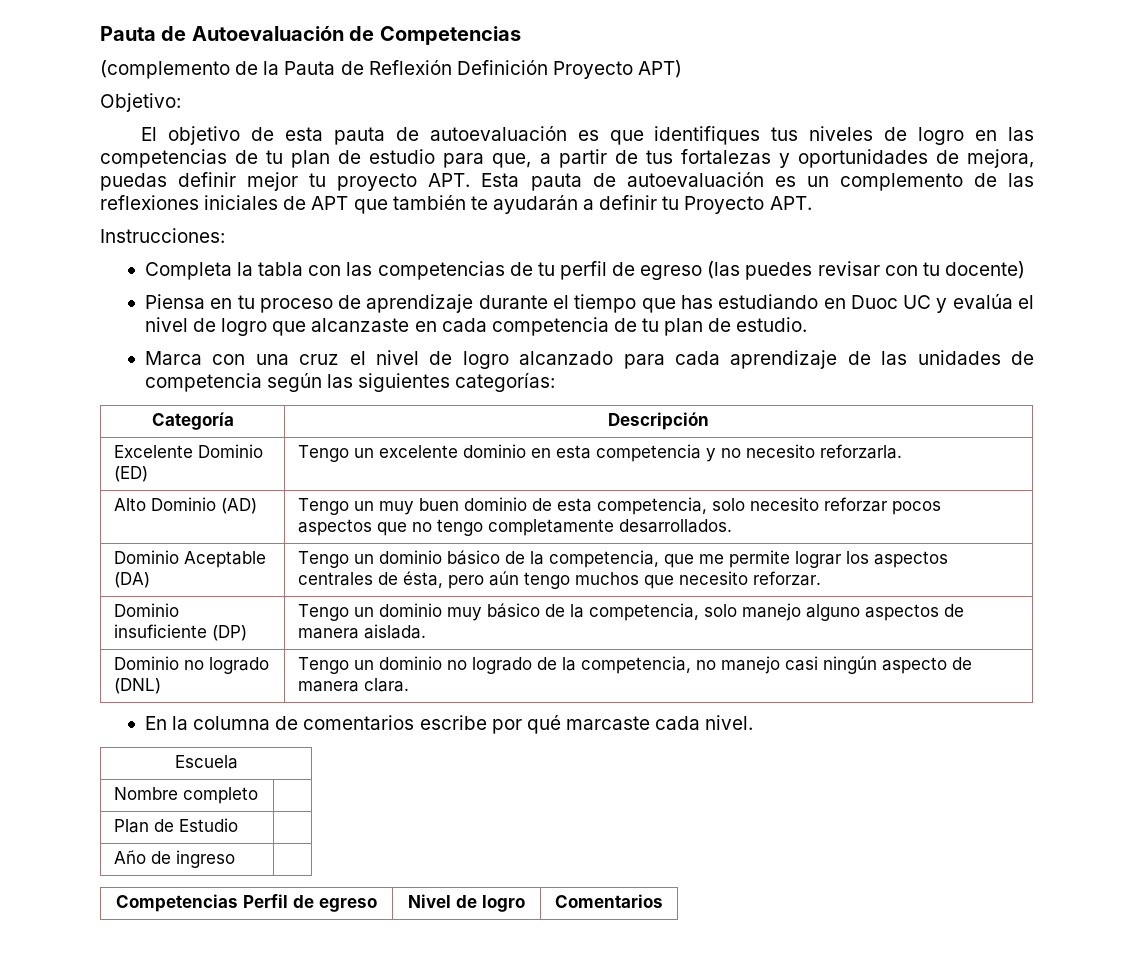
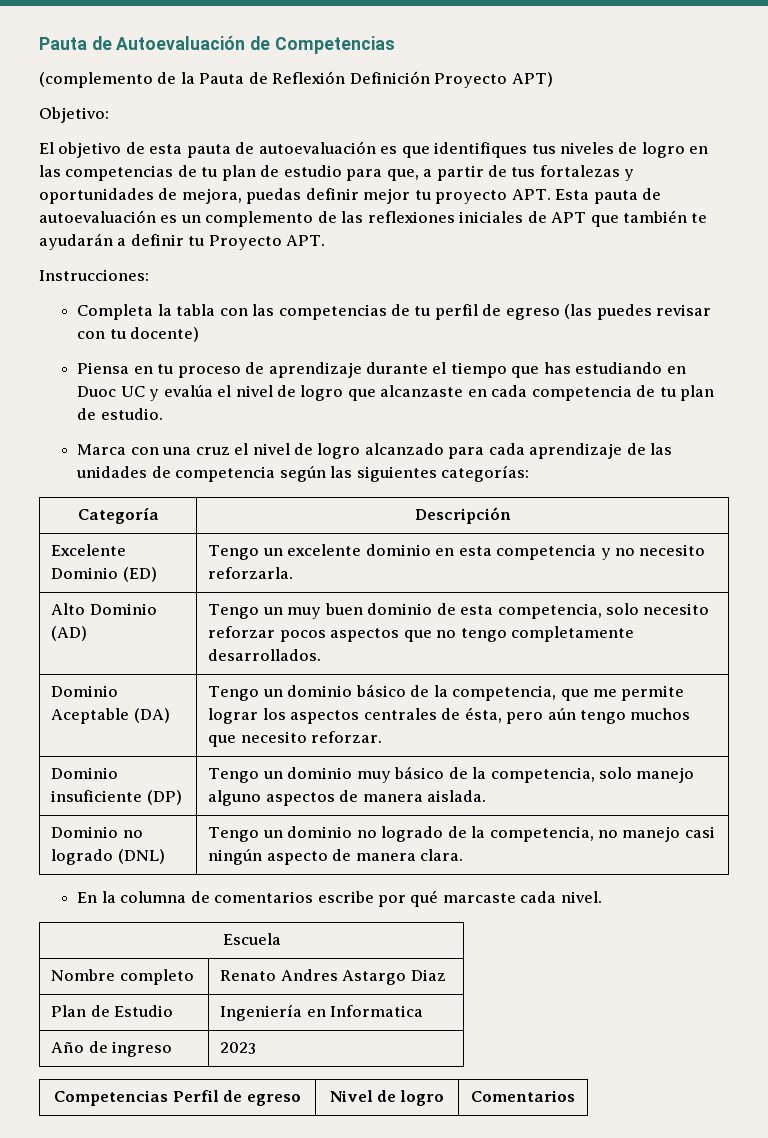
(258, 795) none -> [220,969,446,985] Renato Andres Astargo Diaz
(238, 825) none -> [220,1004,424,1021] Ingeniería en Informatica
(235, 859) none -> [220,1042,257,1054] 2023

